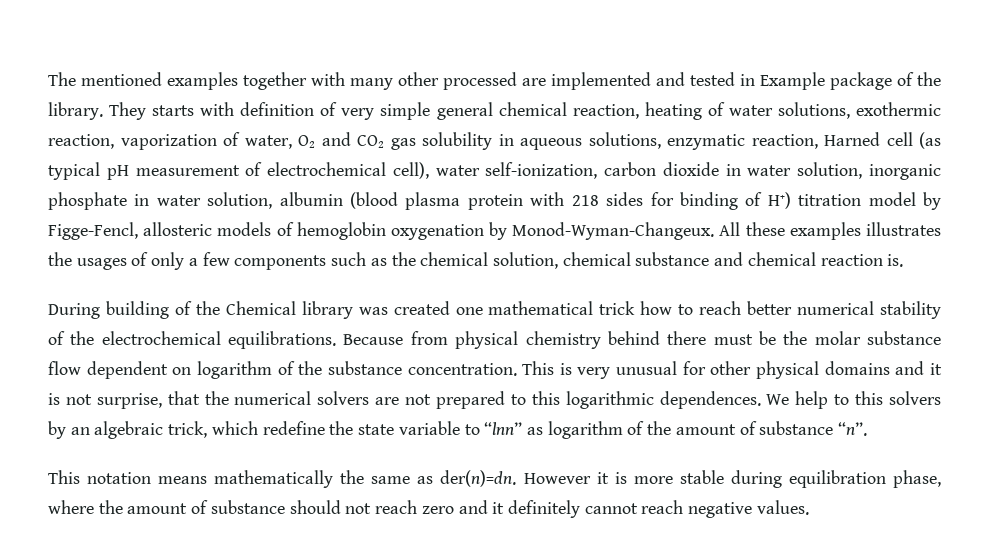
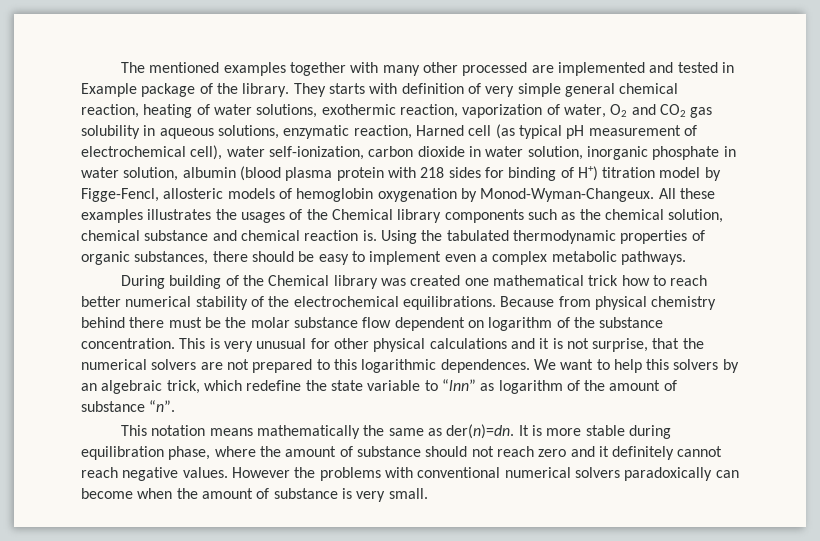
[151,252,230,270] only a few -> [306,209,442,223] the Chemical library
(904, 260) none -> [380,230,705,244] [81,251,686,265] Using the tabulated thermodynamic properties of organic substances, there should be easy to implement even a complex metabolic pathways.
[824,361,890,375] domains -> [429,338,507,349] calculations
[795,391,850,409] help to -> [560,359,642,373] want to help
[523,472,609,484] However it -> [518,425,529,436] It
(809, 507) none -> [231,467,739,481] [81,488,428,502] However the problems with conventional numerical solvers paradoxically can become when the amount of substance is very small.

